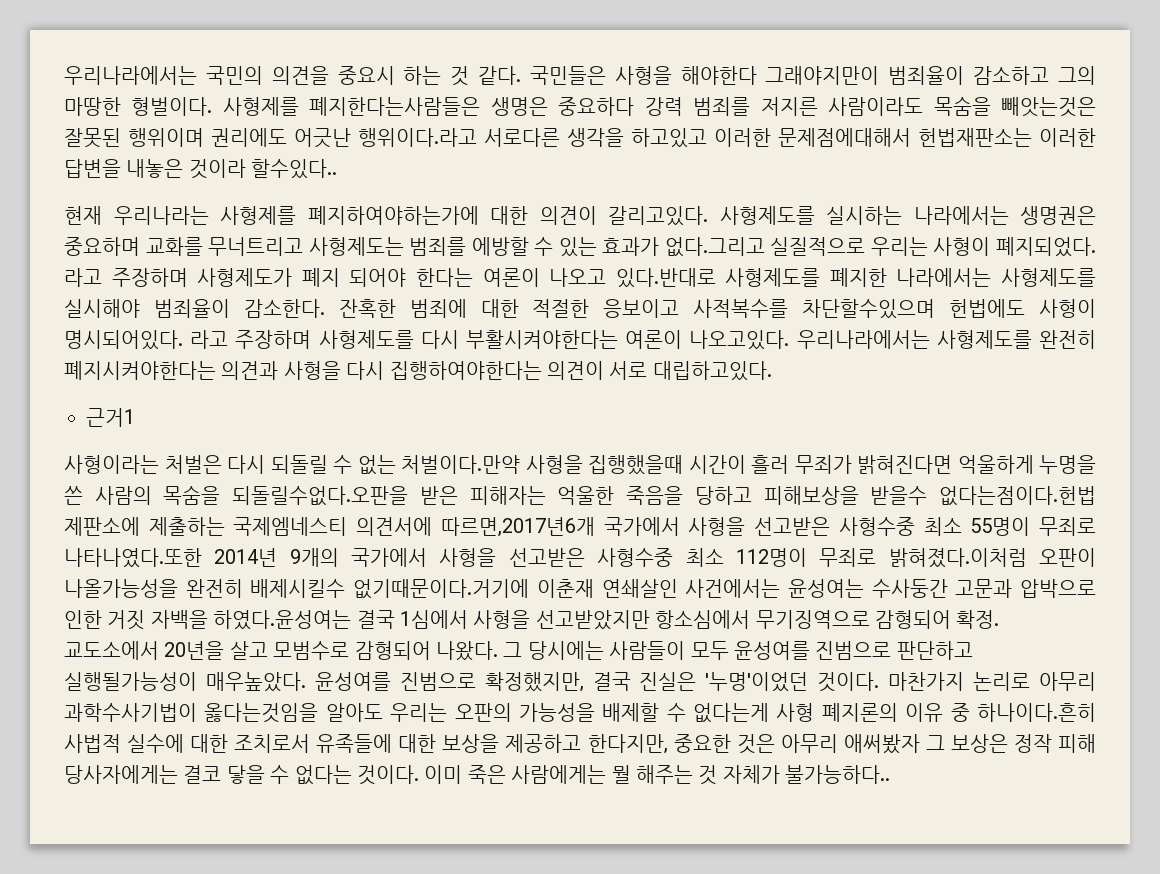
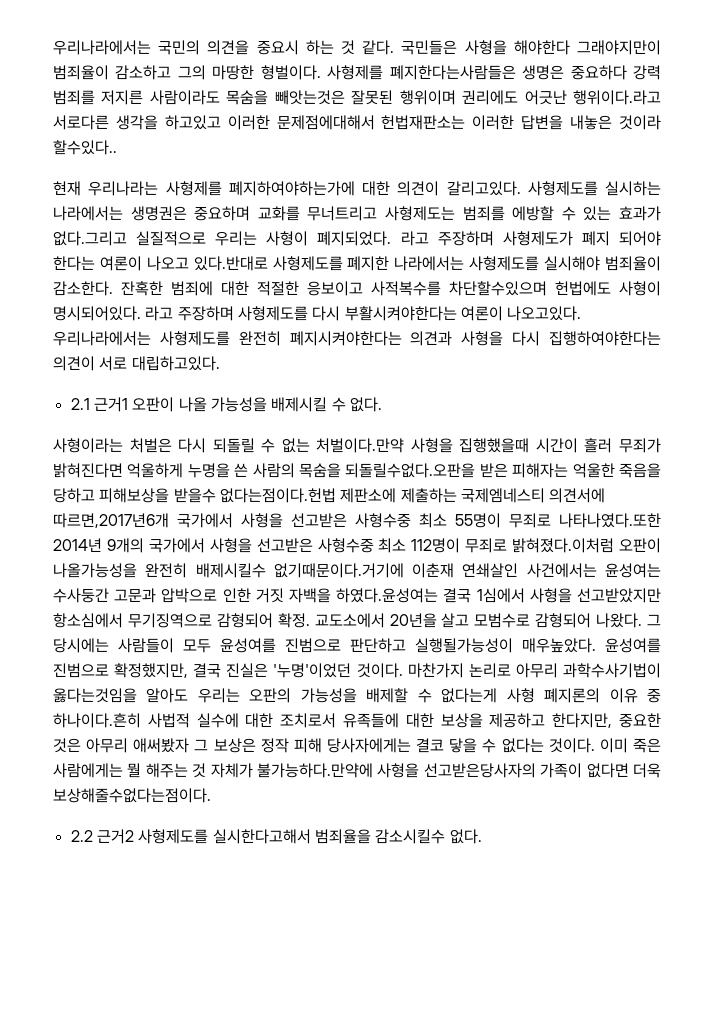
(772, 371) none -> [70,398,90,410] 2.1
(135, 417) none -> [132,397,382,412] 오판이 나올 가능성을 배제시킬 수 없다.
[785,765,891,784] 불가능하다.. -> [257,763,661,778] [53,788,211,803] [70,829,482,844] 불가능하다.만약에 사형을 선고받은당사자의 가족이 없다면 더욱 보상해줄수없다는점이다. // 2.2 근거2 사형제도를 실시한다고해서 범죄율을 감소시킬수 없다.

